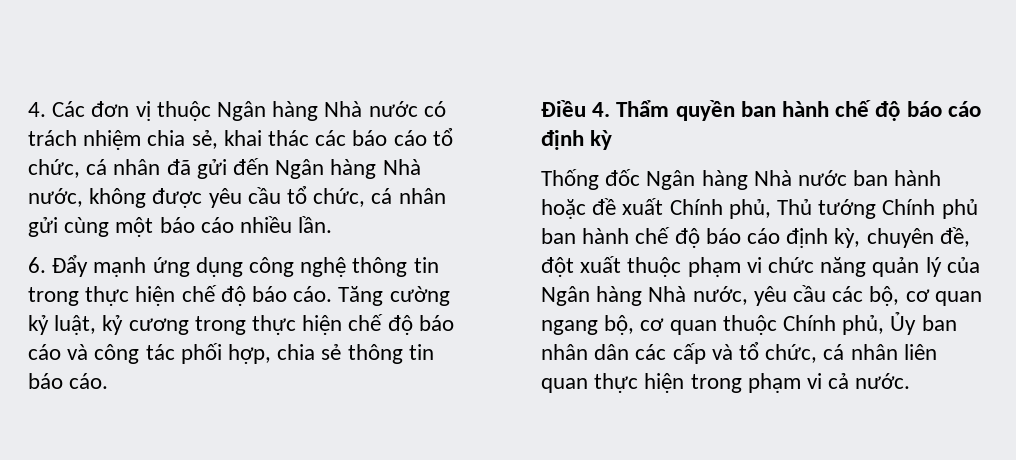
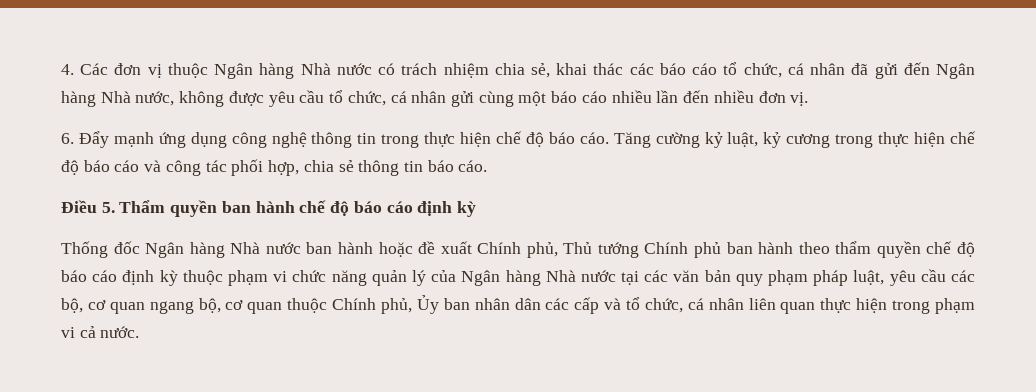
[298,216,333,233] lần. -> [656,90,809,106] lần đến nhiều đơn vị.
[592,102,611,117] 4. -> [101,202,115,213] 5.
[635,227,970,248] [541,256,622,277] chế độ báo cáo định kỳ, chuyên đề, đột xuất -> [798,241,976,258] [61,270,178,286] theo thẩm quyền chế độ báo cáo định kỳ
[692,286,748,305] nước, -> [580,270,885,286] nước tại các văn bản quy phạm pháp luật,

